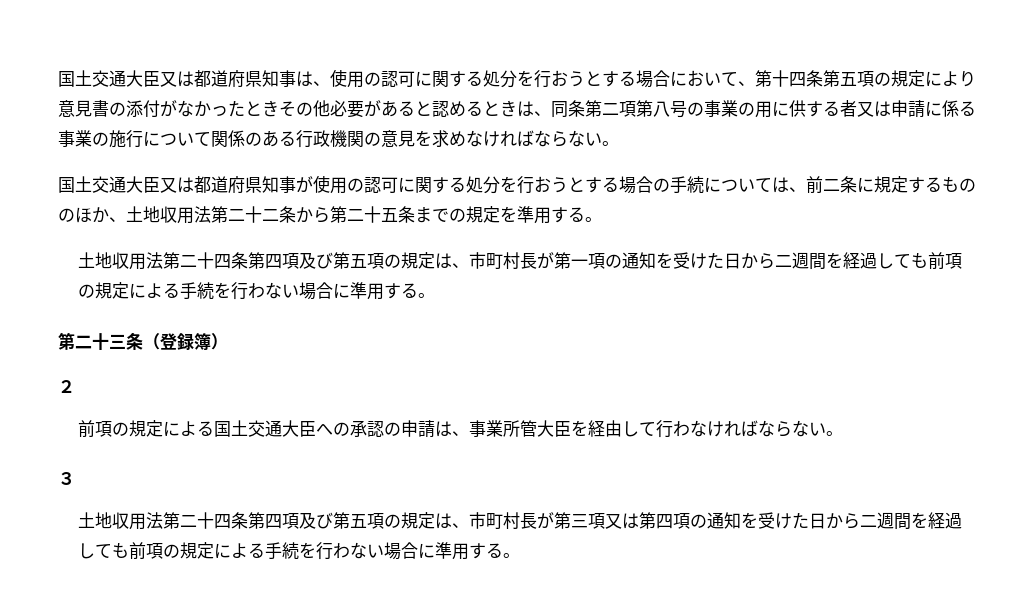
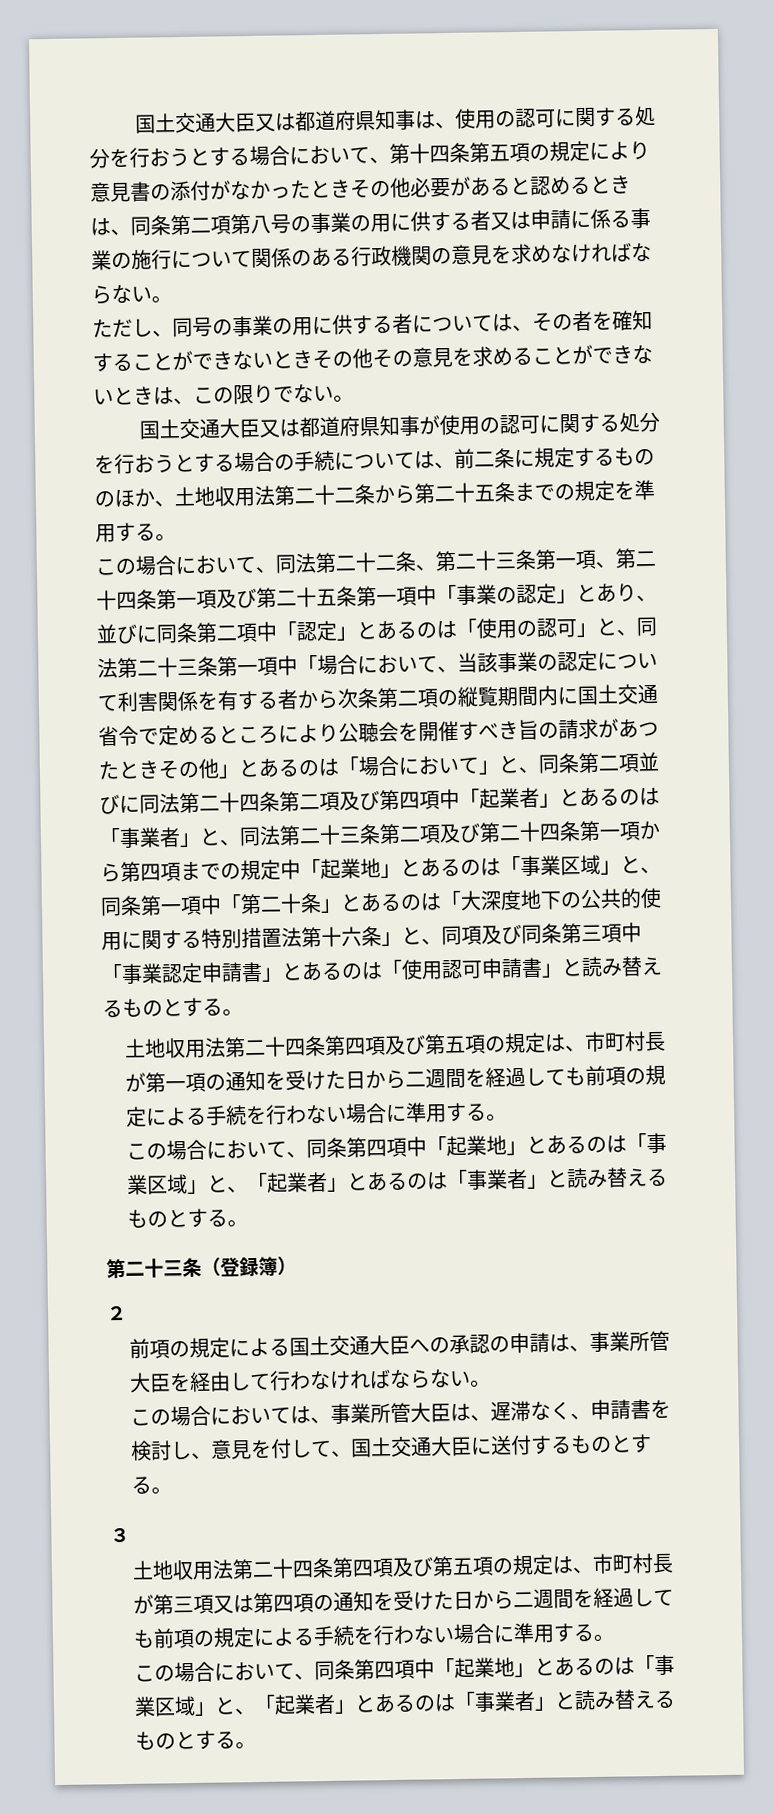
(619, 143) none -> [92,309,653,338] [92,344,653,373] [93,383,354,406] // ただし、同号の事業の用に供する者については、その者を確知することができないときその他その意見を求めることができないときは、この限りでない。
(602, 219) none -> [95,548,656,576] [96,583,657,611] [96,616,657,645] [97,650,658,679] [97,683,658,713] [98,718,659,747] [98,751,659,780] [99,786,660,815] [99,820,661,848] [100,854,661,883] [100,887,662,917] [101,922,642,951] [101,956,663,984] [102,997,243,1018] // この場合において、同法第二十二条、第二十三条第一項、第二十四条第一項及び第二十五条第一項中「事業の認定」とあり、並びに同条第二項中「認定」とあるのは「使用の認可」と、同法第二十三条第一項中「場合において、当該事業の認定について利害関係を有する者から次条第二項の縦覧期間内に国土交通省令で定めるところにより公聴会を開催すべき旨の請求があつたときその他」とあるのは「場合において」と、同条第二項並びに同法第二十四条第二項及び第四項中「起業者」とあるのは「事業者」と、同法第二十三条第二項及び第二十四条第一項から第四項までの規定中「起業地」とあるのは「事業区域」と、同条第一項中「第二十条」とあるのは「大深度地下の公共的使用に関する特別措置法第十六条」と、同項及び同条第三項中「事業認定申請書」とあるのは「使用認可申請書」と読み替えるものとする。
(436, 295) none -> [126,1132,668,1161] [126,1167,669,1195] [127,1208,249,1229] // この場合において、同条第四項中「起業地」とあるのは「事業区域」と、「起業者」とあるのは「事業者」と読み替えるものとする。
(844, 433) none -> [130,1399,672,1427] [130,1434,653,1461] [131,1476,173,1495] // この場合においては、事業所管大臣は、遅滞なく、申請書を検討し、意見を付して、国土交通大臣に送付するものとする。
(521, 555) none -> [134,1654,676,1683] [134,1689,677,1717] [135,1730,257,1750] // この場合において、同条第四項中「起業地」とあるのは「事業区域」と、「起業者」とあるのは「事業者」と読み替えるものとする。

